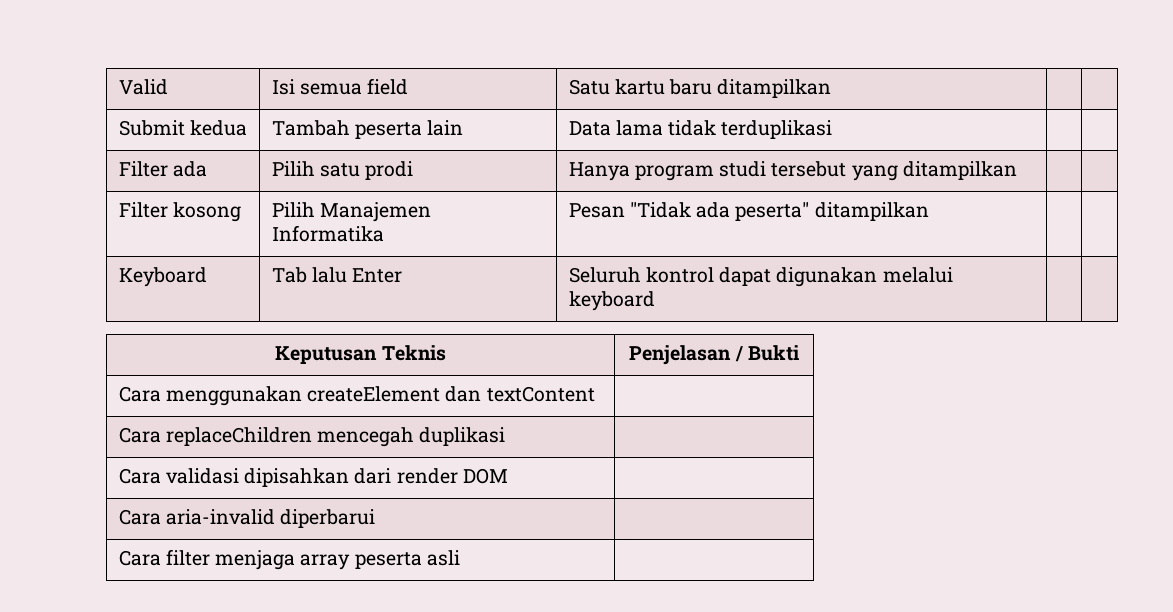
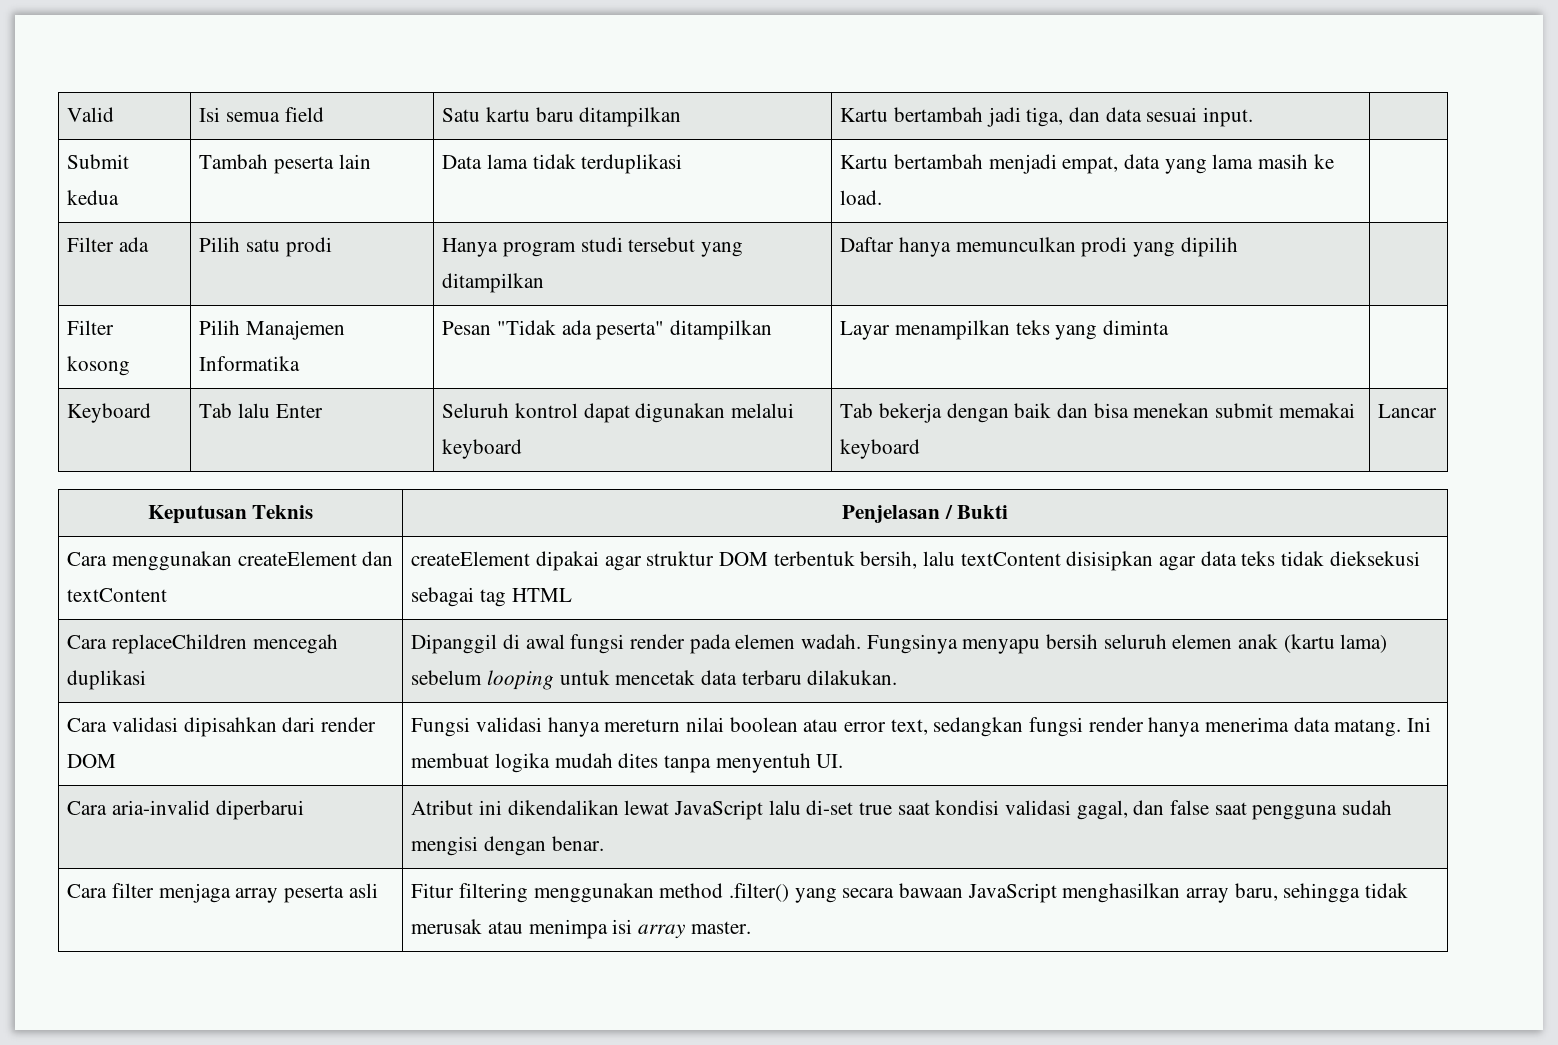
(832, 88) none -> [840,107,1253,127] Kartu bertambah jadi tiga, dan data sesuai input.
(833, 129) none -> [840,154,1334,174] [840,190,883,205] Kartu bertambah menjadi empat, data yang lama masih ke load.
(1017, 170) none -> [840,237,1238,257] Daftar hanya memunculkan prodi yang dipilih
(929, 211) none -> [840,320,1169,340] Layar menampilkan teks yang diminta
(655, 301) | -> [840,403,1355,423] [840,439,921,459] [1378,404,1438,418] Tab bekerja dengan baik dan bisa menekan submit memakai keyboard | Lancar
[118,427,506,447] // Cara replaceChildren mencegah duplikasi | -> [411,551,1420,571] [411,587,572,607] [67,634,338,654] [67,670,147,690] [411,634,1388,654] [411,670,898,690] createElement dipakai agar struktur DOM terbentuk bersih, lalu textContent disisipkan agar data teks tidak dieksekusi sebagai tag HTML // Cara replaceChildren mencegah duplikasi | Dipanggil di awal fungsi render pada elemen wadah. Fungsinya menyapu bersih seluruh elemen anak (kartu lama) sebelum looping untuk mencetak data terbaru dilakukan.
[118,509,376,528] // Cara aria-invalid diperbarui | -> [411,717,1431,737] [411,753,844,773] [67,800,304,820] [411,800,1392,820] [411,836,604,856] Fungsi validasi hanya mereturn nilai boolean atau error text, sedangkan fungsi render hanya menerima data matang. Ini membuat logika mudah dites tanpa menyentuh UI. // Cara aria-invalid diperbarui | Atribut ini dikendalikan lewat JavaScript lalu di-set true saat kondisi validasi gagal, dan false saat pengguna sudah mengisi dengan benar.
(460, 558) none -> [411,883,1408,903] [411,919,751,939] Fitur filtering menggunakan method .filter() yang secara bawaan JavaScript menghasilkan array baru, sehingga tidak merusak atau menimpa isi array master.

